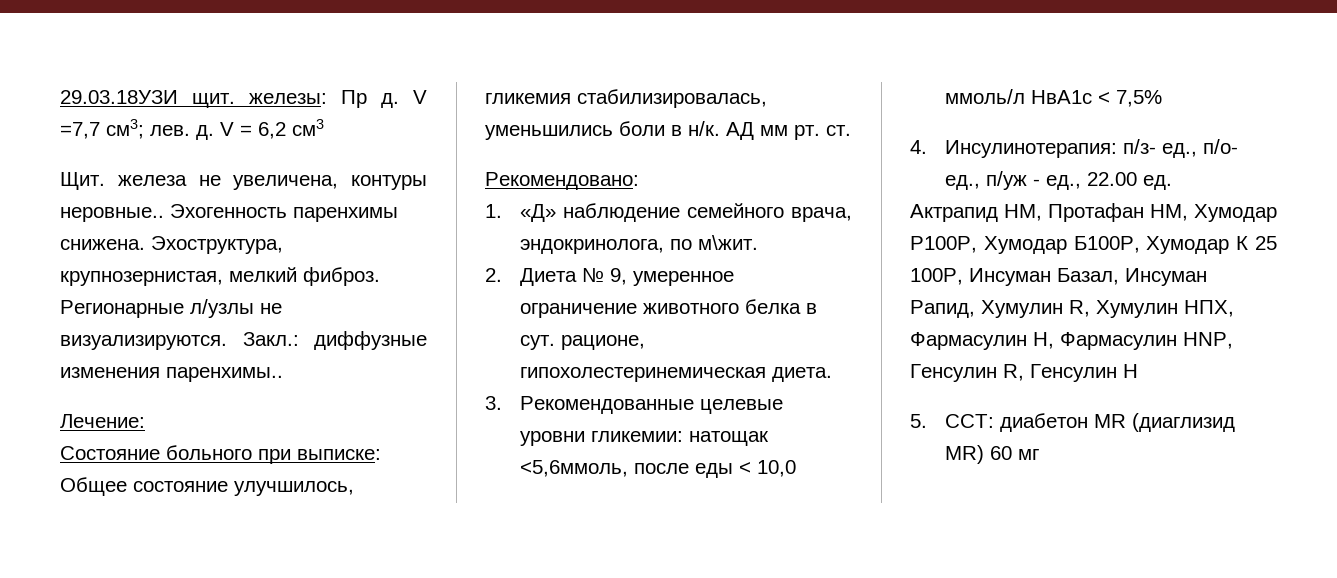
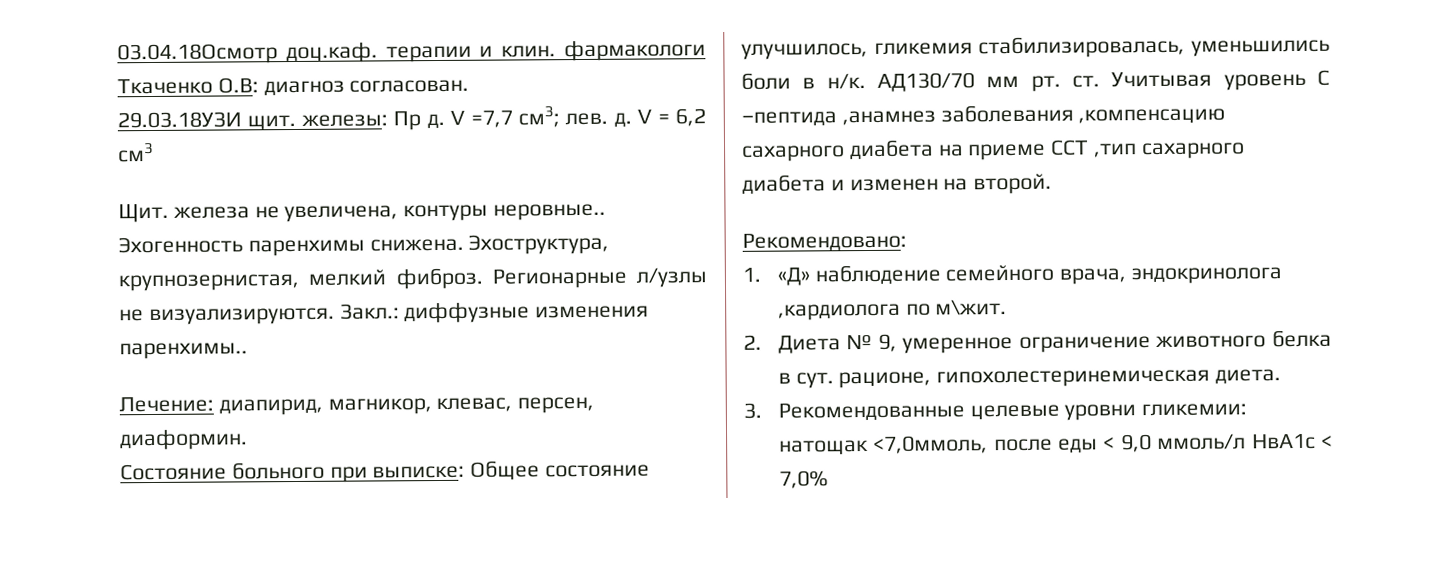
(60, 97) none -> [117,40,706,65] [117,77,470,96] 03.04.18Осмотр доц.каф. терапии и клин. фармакологи Ткаченко О.В: диагноз согласован. //
(145, 421) none -> [218,396,595,416] [119,429,248,451] диапирид, магникор, клевас, персен, диаформин.
[726,122,754,140] АД -> [877,72,975,92] АД130/70
(851, 130) none -> [1111,69,1330,91] [741,104,1226,126] [742,139,1245,162] [742,173,1053,195] Учитывая уровень С –пептида ,анамнез заболевания ,компенсацию сахарного диабета на приеме ССТ ,тип сахарного диабета и изменен на второй.
[520,239,665,254] эндокринолога, -> [1130,267,1282,285] [777,303,901,321] эндокринолога ,кардиолога
[520,460,629,477] <5,6ммоль, -> [873,435,989,454] <7,0ммоль,
[757,460,797,477] 10,0 -> [1120,434,1152,453] 9,0
[1116,90,1163,107] [910,139,1239,158] [945,171,1173,190] [910,203,1277,222] [910,236,1277,254] [910,268,1207,286] [910,300,1234,318] [910,332,1233,350] [910,364,1138,382] [910,413,1236,432] [945,445,1040,464] 7,5% // 4. Инсулинотерапия: п/з- ед., п/о- ед., п/уж - ед., 22.00 ед. // Актрапид НМ, Протафан НМ, Хумодар Р100Р, Хумодар Б100Р, Хумодар К 25 100Р, Инсуман Базал, Инсуман Рапид, Хумулин R, Хумулин НПХ, Фармасулин Н, Фармасулин НNР, Генсулин R, Генсулин Н // 5. ССТ: диабетон МR (диаглизид МR) 60 мг -> [778,470,828,489] 7,0%

